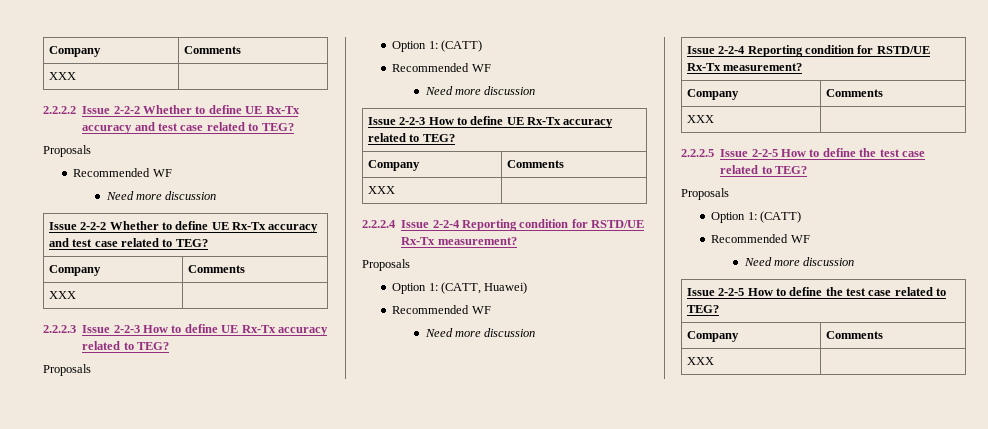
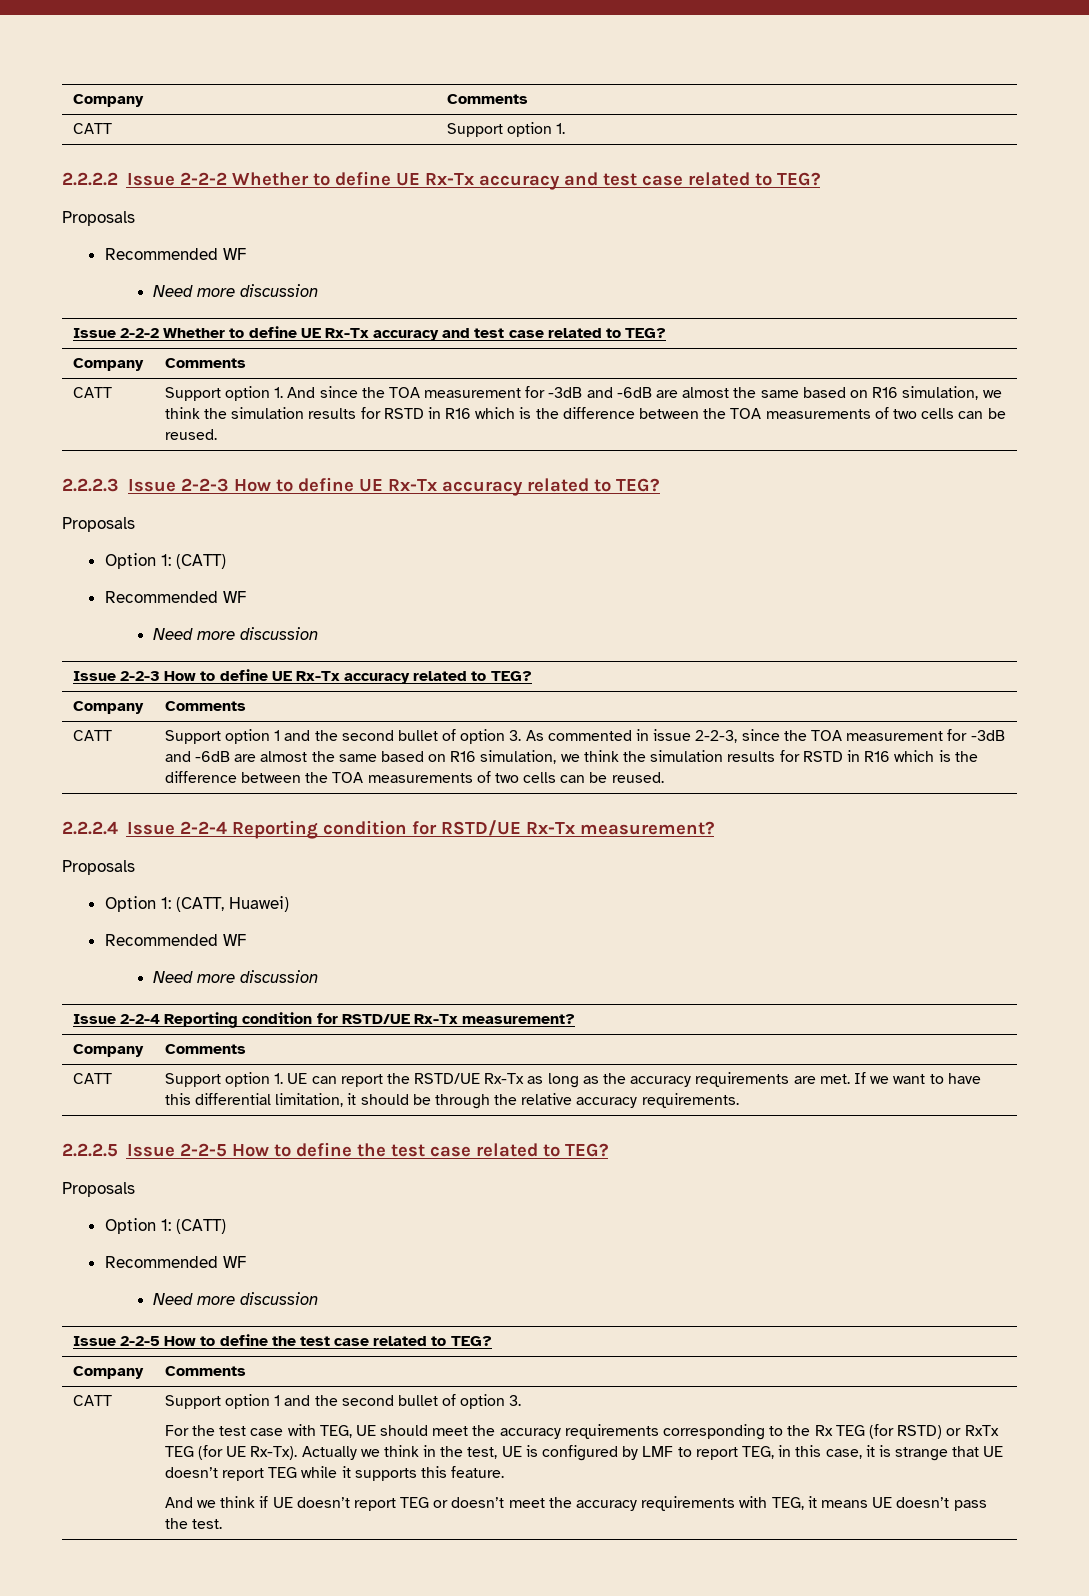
[48,46,101,57] [183,46,241,54] [48,72,76,80] Company | Comments // XXX | -> [72,94,144,107] [446,94,528,104] [72,123,112,134] [446,122,566,137] Company | Comments // CATT | Support option 1.
[48,291,76,299] XXX | -> [72,387,112,398] [164,386,1002,401] [164,407,1006,419] [164,429,217,440] CATT | Support option 1. And since the TOA measurement for -3dB and -6dB are almost the same based on R16 simulation, we think the simulation results for RSTD in R16 which is the difference between the TOA measurements of two cells can be reused.
[367,186,395,194] XXX | -> [72,730,112,741] [164,729,1005,744] [164,750,978,764] [164,771,664,783] CATT | Support option 1 and the second bullet of option 3. As commented in issue 2-2-3, since the TOA measurement for -3dB and -6dB are almost the same based on R16 simulation, we think the simulation results for RSTD in R16 which is the difference between the TOA measurements of two cells can be reused.
[686,115,714,123] XXX | -> [72,1073,112,1084] [164,1072,981,1088] [164,1093,739,1109] CATT | Support option 1. UE can report the RSTD/UE Rx-Tx as long as the accuracy requirements are met. If we want to have this differential limitation, it should be through the relative accuracy requirements.
[686,357,714,365] XXX | -> [72,1395,112,1406] [164,1394,522,1409] [164,1424,999,1440] [164,1445,1004,1461] [164,1466,505,1481] [164,1496,987,1511] [164,1518,222,1529] CATT | Support option 1 and the second bullet of option 3. // For the test case with TEG, UE should meet the accuracy requirements corresponding to the Rx TEG (for RSTD) or RxTx TEG (for UE Rx-Tx). Actually we think in the test, UE is configured by LMF to report TEG, in this case, it is strange that UE doesn’t report TEG while it supports this feature. // And we think if UE doesn’t report TEG or doesn’t meet the accuracy requirements with TEG, it means UE doesn’t pass the test.

